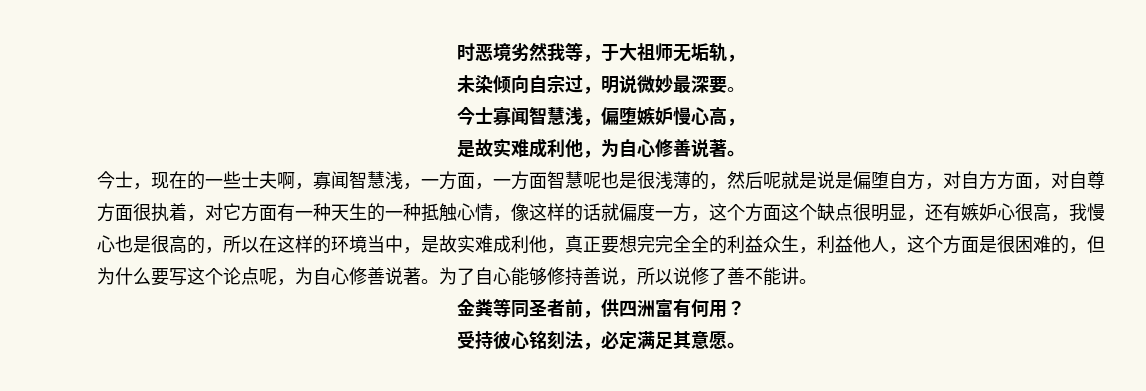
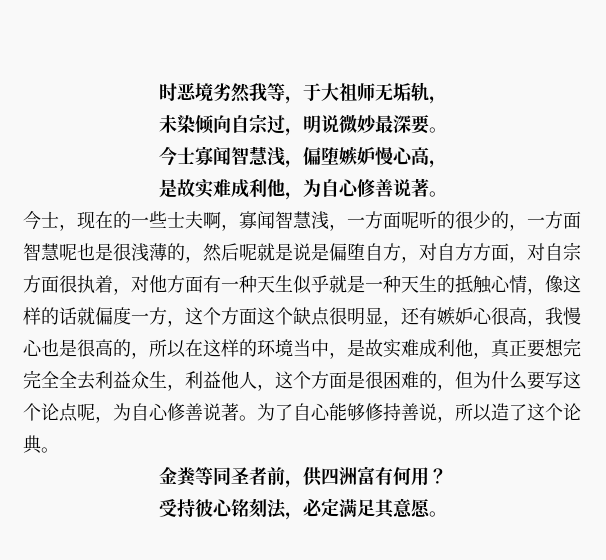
(475, 180) none -> [401,211,509,229] 呢听的很少的
[1087,171,1105,190] 尊 -> [563,242,581,261] 宗
[223,203,241,220] 它 -> [149,275,167,293] 他
[367,203,421,222] 的一种 -> [293,275,455,294] 似乎就是一种天生的
[709,235,727,254] 的 -> [77,371,95,390] 去
[673,267,799,286] 说修了善不能讲 -> [491,403,581,421] [23,435,42,454] 造了这个论典

